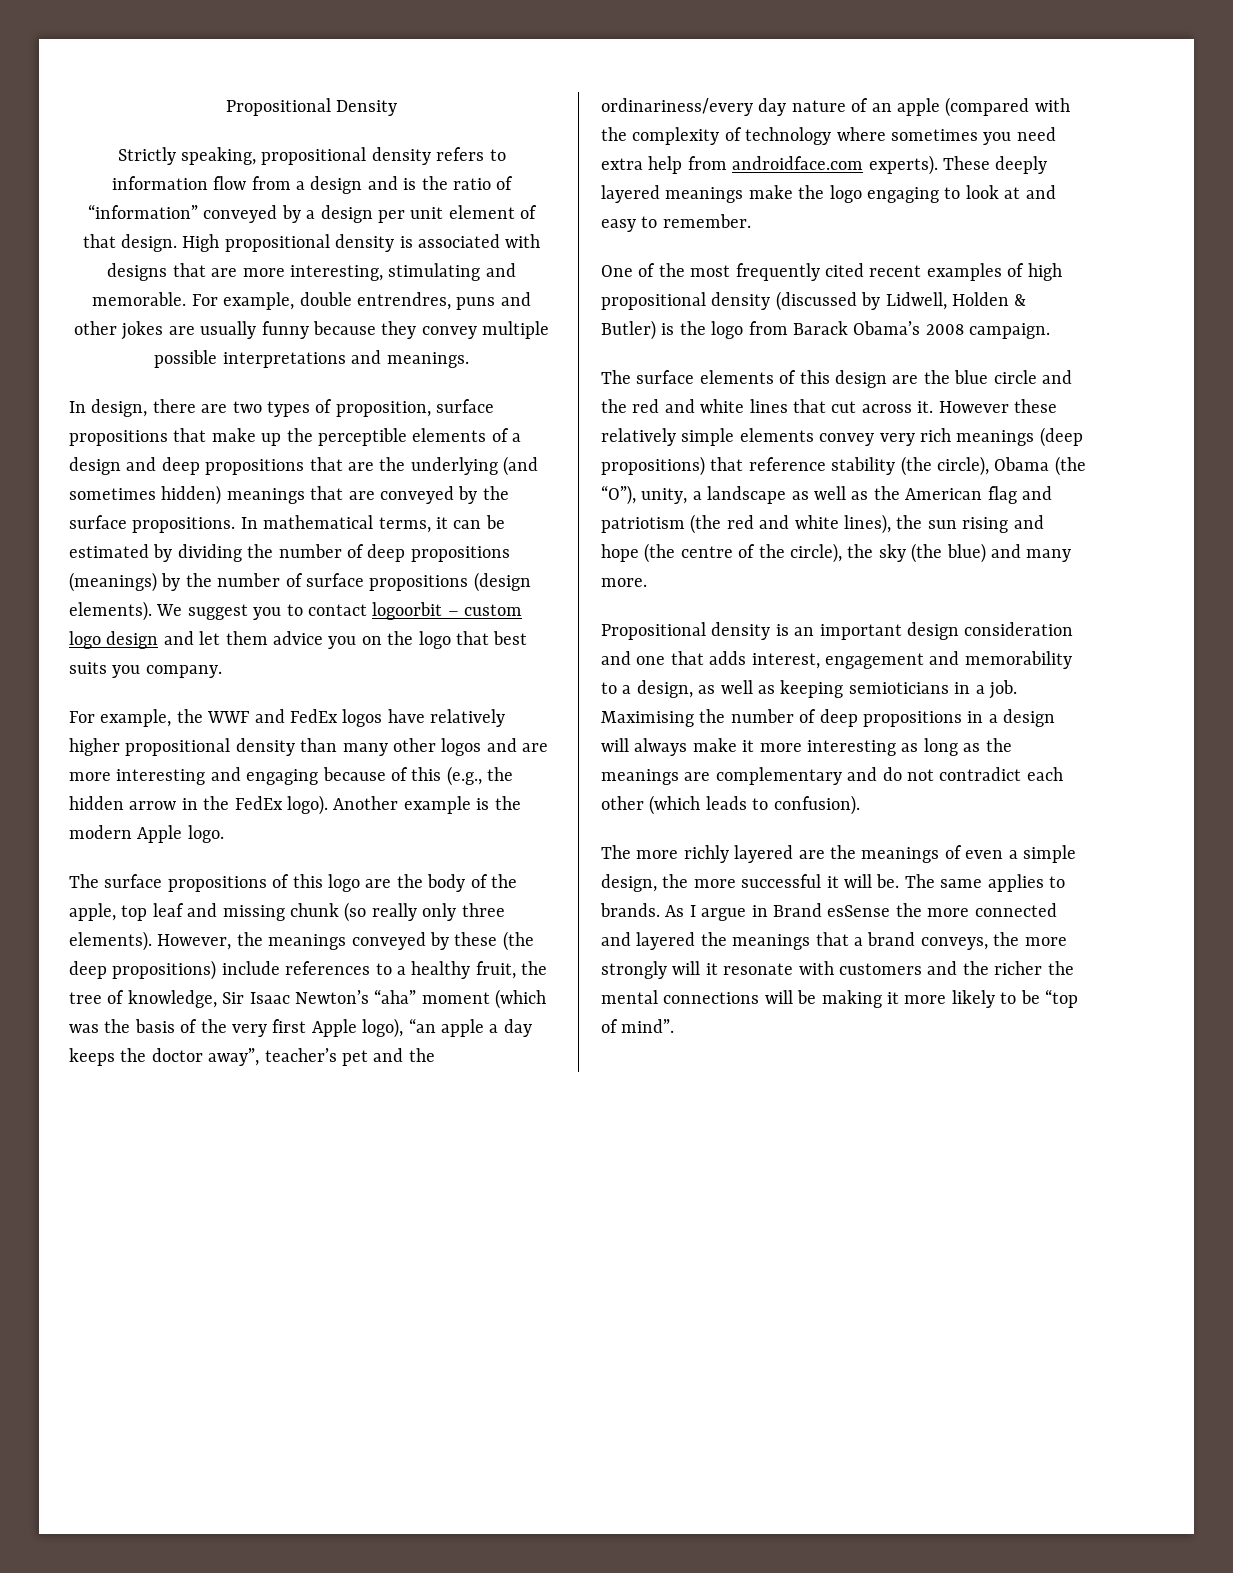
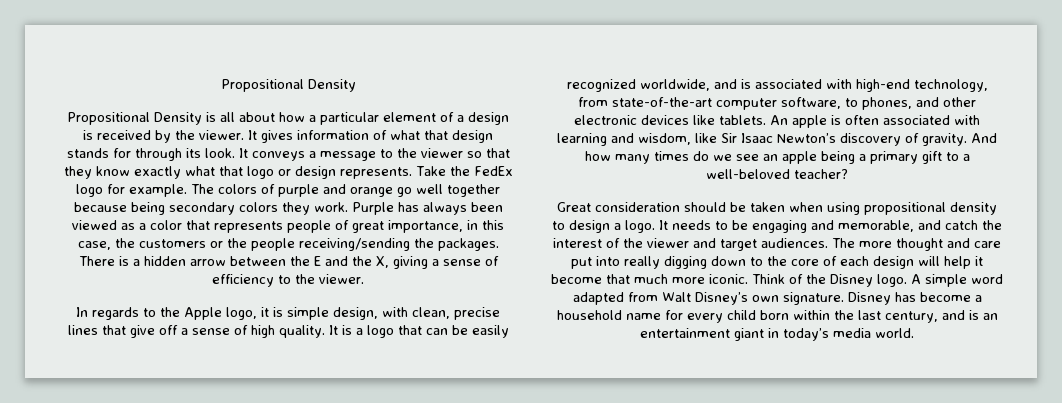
[117,147,506,165] [111,176,514,194] [87,204,538,223] [82,234,541,252] [107,263,516,281] [92,292,531,310] [73,321,550,340] [154,350,469,368] [69,399,495,417] [69,428,522,446] [69,456,539,476] [69,485,509,505] [69,515,505,533] [69,544,510,562] [69,572,531,592] [69,601,523,621] [69,631,528,649] [69,662,222,678] [69,709,506,727] [69,738,549,756] [69,766,514,786] [69,795,521,815] [69,825,224,843] [69,874,517,892] [69,902,505,922] [69,931,534,951] [69,960,548,980] [69,989,547,1009] [69,1018,532,1038] [69,1048,435,1066] [601,97,1070,117] [601,127,1056,145] [601,155,1048,175] [601,185,1056,203] [601,214,751,232] [601,263,1062,281] [601,291,1027,311] [601,320,1051,340] [601,370,1072,388] [601,399,1057,413] [601,427,1083,447] [601,456,1086,476] [601,485,1052,505] [601,514,1044,534] [601,543,1072,563] [601,578,647,587] [601,622,1074,640] [601,651,1072,669] [601,680,1017,699] [601,709,1056,727] [601,738,1012,756] [601,767,1063,785] [601,795,860,815] [601,845,1076,863] [601,874,1065,892] [600,903,1057,921] [601,932,1067,950] [601,961,1074,979] [601,989,1078,1008] [601,1019,675,1033] Strictly speaking, propositional density refers to information flow from a design and is the ratio of “information” conveyed by a design per unit element of that design. High propositional density is associated with designs that are more interesting, stimulating and memorable. For example, double entrendres, puns and other jokes are usually funny because they convey multiple possible interpretations and meanings. // In design, there are two types of proposition, surface propositions that make up the perceptible elements of a design and deep propositions that are the underlying (and sometimes hidden) meanings that are conveyed by the surface propositions. In mathematical terms, it can be estimated by dividing the number of deep propositions (meanings) by the number of surface propositions (design elements). We suggest you to contact logoorbit – custom logo design and let them advice you on the logo that best suits you company. // For example, the WWF and FedEx logos have relatively higher propositional density than many other logos and are more interesting and engaging because of this (e.g., the hidden arrow in the FedEx logo). Another example is the modern Apple logo. // The surface propositions of this logo are the body of the apple, top leaf and missing chunk (so really only three elements). However, the meanings conveyed by these (the deep propositions) include references to a healthy fruit, the tree of knowledge, Sir Isaac Newton’s “aha” moment (which was the basis of the very first Apple logo), “an apple a day keeps the doctor away”, teacher’s pet and the ordinariness/every day nature of an apple (compared with the complexity of technology where sometimes you need extra help from androidface.com experts). These deeply layered meanings make the logo engaging to look at and easy to remember. // One of the most frequently cited recent examples of high propositional density (discussed by Lidwell, Holden & Butler) is the logo from Barack Obama’s 2008 campaign. // The surface elements of this design are the blue circle and the red and white lines that cut across it. However these relatively simple elements convey very rich meanings (deep propositions) that reference stability (the circle), Obama (the “O”), unity, a landscape as well as the American flag and patriotism (the red and white lines), the sun rising and hope (the centre of the circle), the sky (the blue) and many more. // Propositional density is an important design consideration and one that adds interest, engagement and memorability to a design, as well as keeping semioticians in a job. Maximising the number of deep propositions in a design will always make it more interesting as long as the meanings are complementary and do not contradict each other (which leads to confusion). // The more richly layered are the meanings of even a simple design, the more successful it will be. The same applies to brands. As I argue in Brand esSense the more connected and layered the meanings that a brand conveys, the more strongly will it resonate with customers and the richer the mental connections will be making it more likely to be “top of mind”. -> [67,112,509,125] [83,130,493,143] [66,148,510,161] [63,166,513,179] [76,184,500,197] [73,202,503,215] [72,220,504,233] [77,238,499,251] [78,256,499,269] [212,274,364,287] [76,307,500,320] [67,325,509,338] [566,79,988,92] [578,97,976,110] [574,115,980,128] [557,133,997,146] [584,151,970,164] [706,169,848,179] [557,202,997,215] [552,220,1002,233] [553,238,1001,251] [571,256,983,269] [551,274,1003,287] [572,292,982,305] [556,310,998,323] [640,328,914,341] Propositional Density is all about how a particular element of a design is received by the viewer. It gives information of what that design stands for through its look. It conveys a message to the viewer so that they know exactly what that logo or design represents. Take the FedEx logo for example. The colors of purple and orange go well together because being secondary colors they work. Purple has always been viewed as a color that represents people of great importance, in this case, the customers or the people receiving/sending the packages. There is a hidden arrow between the E and the X, giving a sense of efficiency to the viewer. // In regards to the Apple logo, it is simple design, with clean, precise lines that give off a sense of high quality. It is a logo that can be easily recognized worldwide, and is associated with high-end technology, from state-of-the-art computer software, to phones, and other electronic devices like tablets. An apple is often associated with learning and wisdom, like Sir Isaac Newton’s discovery of gravity. And how many times do we see an apple being a primary gift to a well-beloved teacher? // Great consideration should be taken when using propositional density to design a logo. It needs to be engaging and memorable, and catch the interest of the viewer and target audiences. The more thought and care put into really digging down to the core of each design will help it become that much more iconic. Think of the Disney logo. A simple word adapted from Walt Disney’s own signature. Disney has become a household name for every child born within the last century, and is an entertainment giant in today’s media world.

